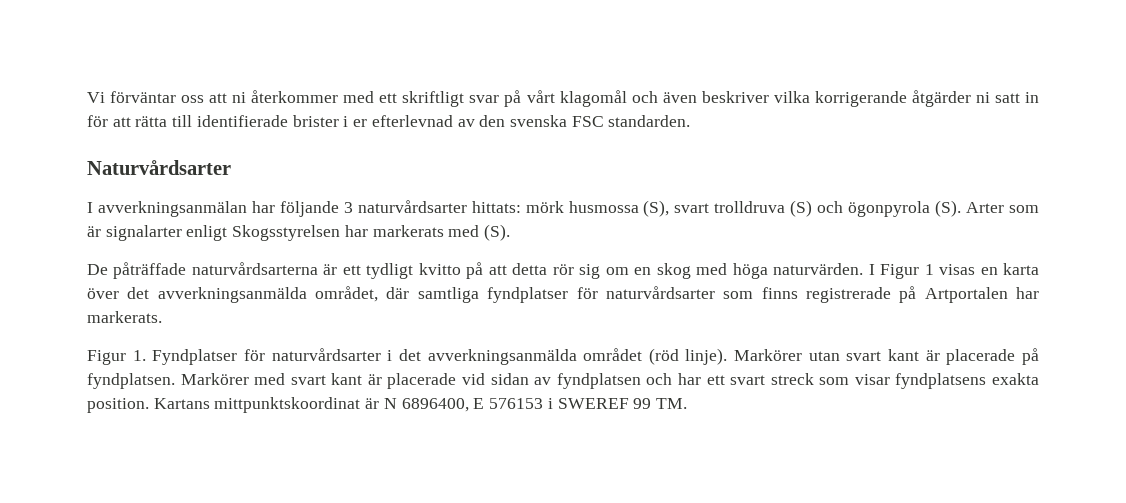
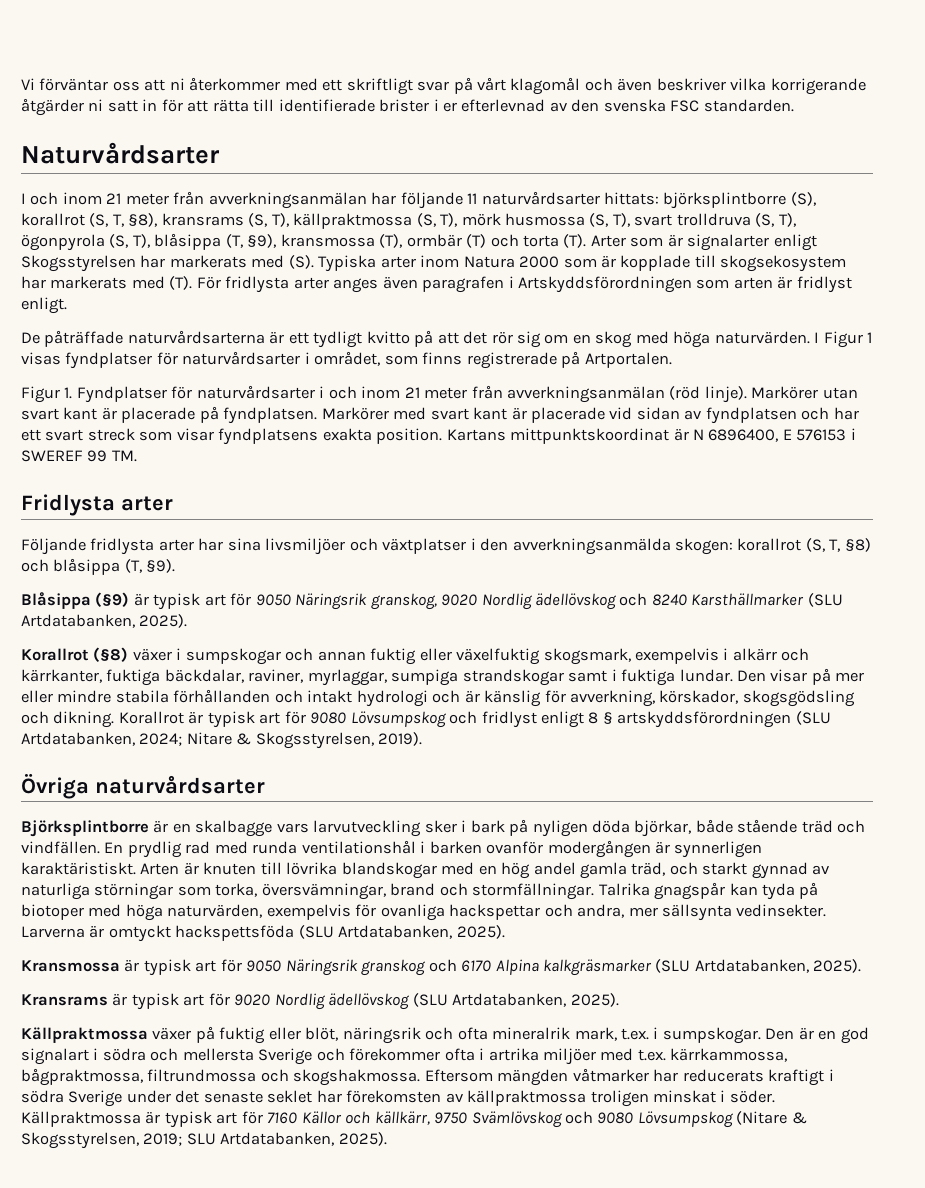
(93, 207) none -> [30,191,205,205] och inom 21 meter från
[343,202,353,213] 3 -> [467,193,478,204] 11
[525,200,962,217] mörk husmossa (S), svart trolldruva (S) och ögonpyrola (S). -> [663,192,816,209] [21,213,796,229] [21,233,587,251] björksplintborre (S), korallrot (S, T, §8), kransrams (S, T), källpraktmossa (S, T), mörk husmossa (S, T), svart trolldruva (S, T), ögonpyrola (S, T), blåsippa (T, §9), kransmossa (T), ormbär (T) och torta (T).
(511, 232) none -> [318,255,847,272] [21,276,852,293] [21,297,67,314] Typiska arter inom Natura 2000 som är kopplade till skogsekosystem har markerats med (T). För fridlysta arter anges även paragrafen i Artskyddsförordningen som arten är fridlyst enligt.
[512,263,548,275] detta -> [463,331,488,344] det
[980,263,1040,275] [87,286,479,303] en karta över det avverkningsanmälda området, där samtliga -> (61, 358) none
(715, 292) none -> [304,351,381,366] i området,
[924,287,1039,303] [87,311,162,323] Artportalen har markerats. -> [584,352,672,368] Artportalen.
[398,348,643,365] det avverkningsanmälda området -> [328,385,666,403] och inom 21 meter från avverkningsanmälan
(687, 403) none -> [21,494,173,516] [21,538,871,555] [21,558,176,575] [21,592,843,610] [21,614,188,628] [21,647,810,665] [21,668,865,686] [21,689,855,707] [21,711,831,728] [21,732,423,749] [21,773,265,799] [21,819,866,837] [21,840,763,858] [21,862,830,879] [21,882,819,900] [21,904,827,921] [21,925,505,942] [21,959,862,976] [21,993,619,1010] [21,1026,869,1044] [21,1048,788,1065] [21,1068,834,1086] [21,1090,775,1107] [21,1111,807,1128] [21,1132,387,1149] // Fridlysta arter // Följande fridlysta arter har sina livsmiljöer och växtplatser i den avverkningsanmälda skogen: korallrot (S, T, §8) och blåsippa (T, §9). // Blåsippa (§9) är typisk art för 9050 Näringsrik granskog, 9020 Nordlig ädellövskog och 8240 Karsthällmarker (SLU Artdatabanken, 2025). // Korallrot (§8) växer i sumpskogar och annan fuktig eller växelfuktig skogsmark, exempelvis i alkärr och kärrkanter, fuktiga bäckdalar, raviner, myrlaggar, sumpiga strandskogar samt i fuktiga lundar. Den visar på mer eller mindre stabila förhållanden och intakt hydrologi och är känslig för avverkning, körskador, skogsgödsling och dikning. Korallrot är typisk art för 9080 Lövsumpskog och fridlyst enligt 8 § artskyddsförordningen (SLU Artdatabanken, 2024; Nitare & Skogsstyrelsen, 2019). // Övriga naturvårdsarter // Björksplintborre är en skalbagge vars larvutveckling sker i bark på nyligen döda björkar, både stående träd och vindfällen. En prydlig rad med runda ventilationshål i barken ovanför modergången är synnerligen karaktäristiskt. Arten är knuten till lövrika blandskogar med en hög andel gamla träd, och starkt gynnad av naturliga störningar som torka, översvämningar, brand och stormfällningar. Talrika gnagspår kan tyda på biotoper med höga naturvärden, exempelvis för ovanliga hackspettar och andra, mer sällsynta vedinsekter. Larverna är omtyckt hackspettsföda (SLU Artdatabanken, 2025). // Kransmossa är typisk art för 9050 Näringsrik granskog och 6170 Alpina kalkgräsmarker (SLU Artdatabanken, 2025). // Kransrams är typisk art för 9020 Nordlig ädellövskog (SLU Artdatabanken, 2025). // Källpraktmossa växer på fuktig eller blöt, näringsrik och ofta mineralrik mark, t.ex. i sumpskogar. Den är en god signalart i södra och mellersta Sverige och förekommer ofta i artrika miljöer med t.ex. kärrkammossa, bågpraktmossa, filtrundmossa och skogshakmossa. Eftersom mängden våtmarker har reducerats kraftigt i södra Sverige under det senaste seklet har förekomsten av källpraktmossa troligen minskat i söder. Källpraktmossa är typisk art för 7160 Källor och källkärr, 9750 Svämlövskog och 9080 Lövsumpskog (Nitare & Skogsstyrelsen, 2019; SLU Artdatabanken, 2025).

